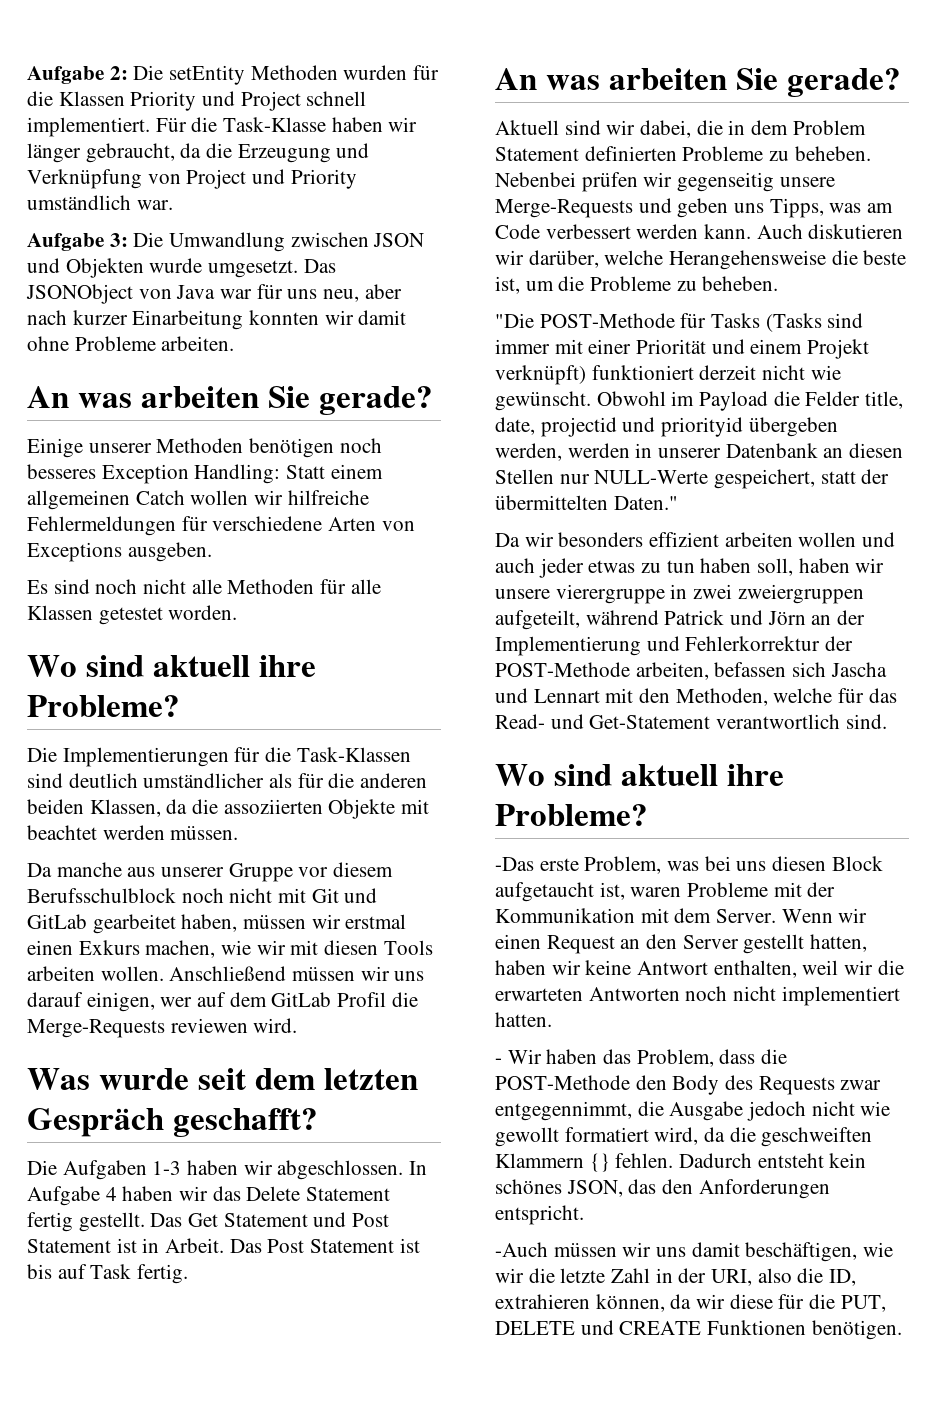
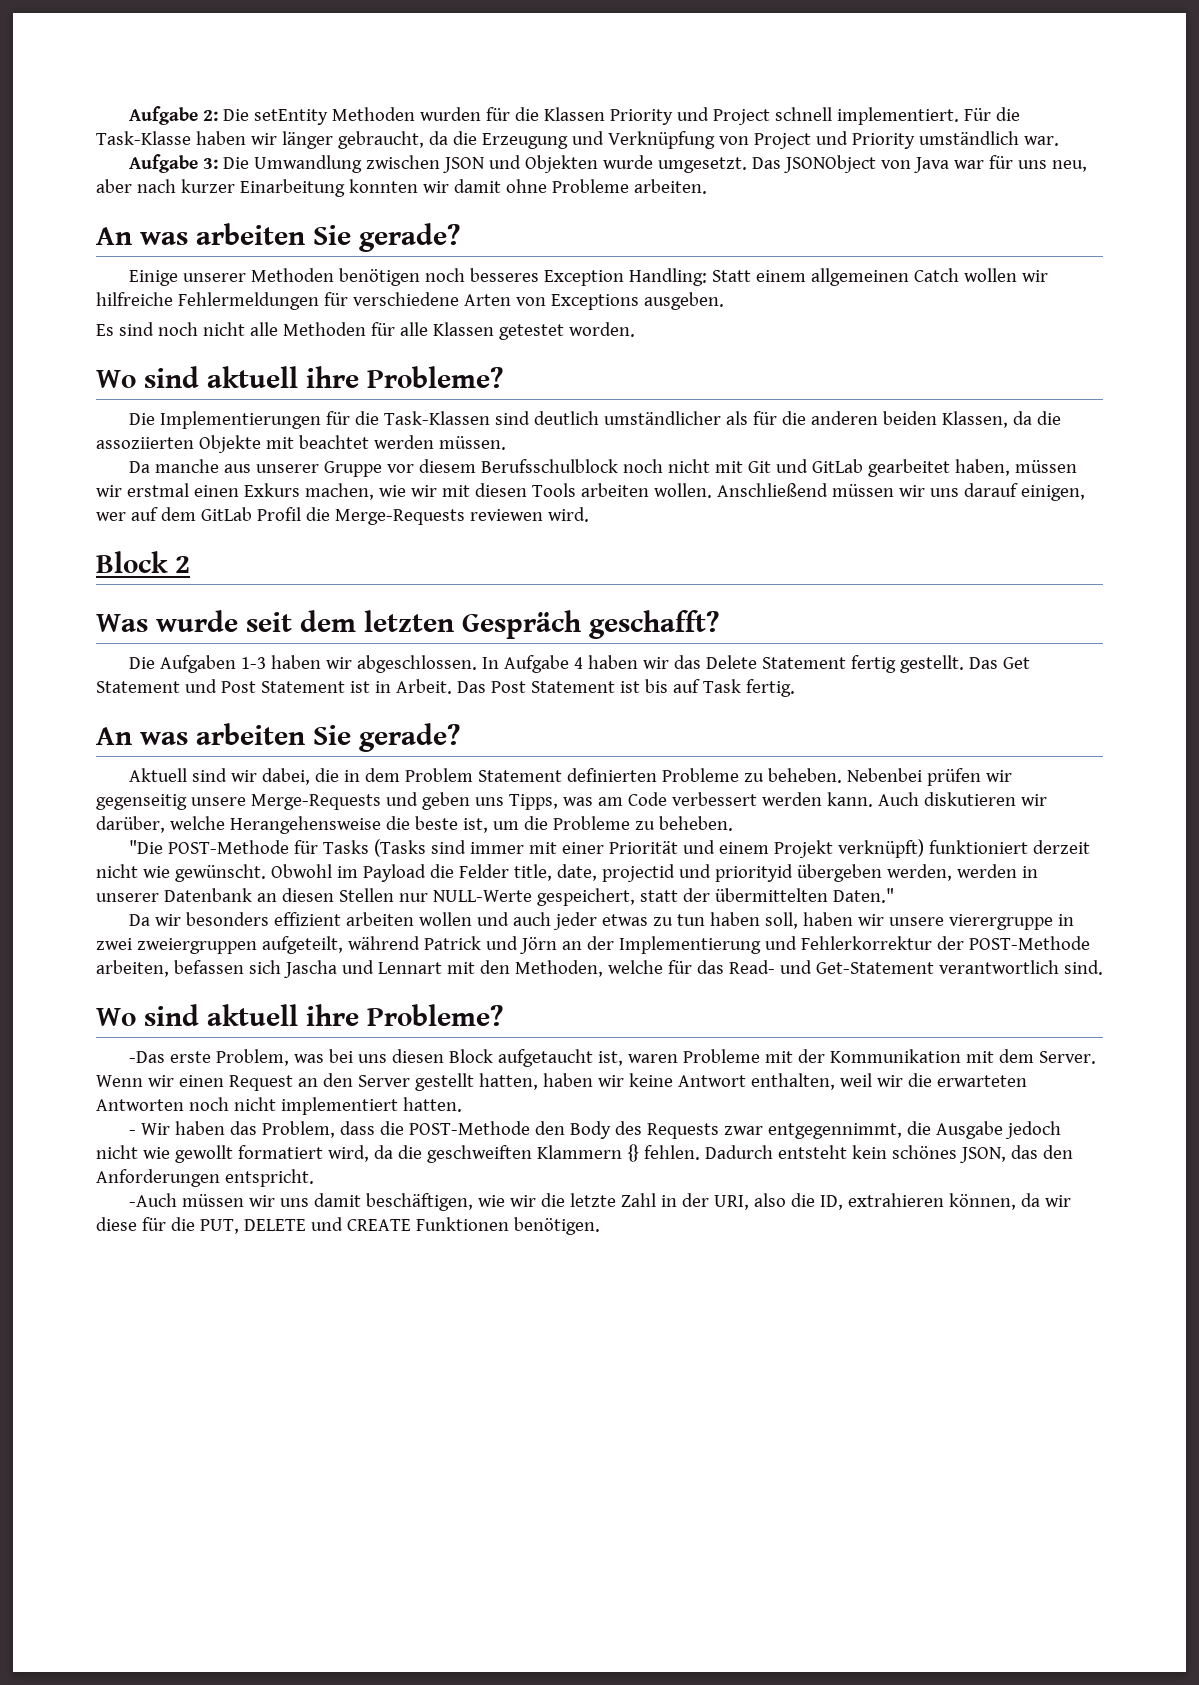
(298, 1025) none -> [96,551,190,573] // Block 2

